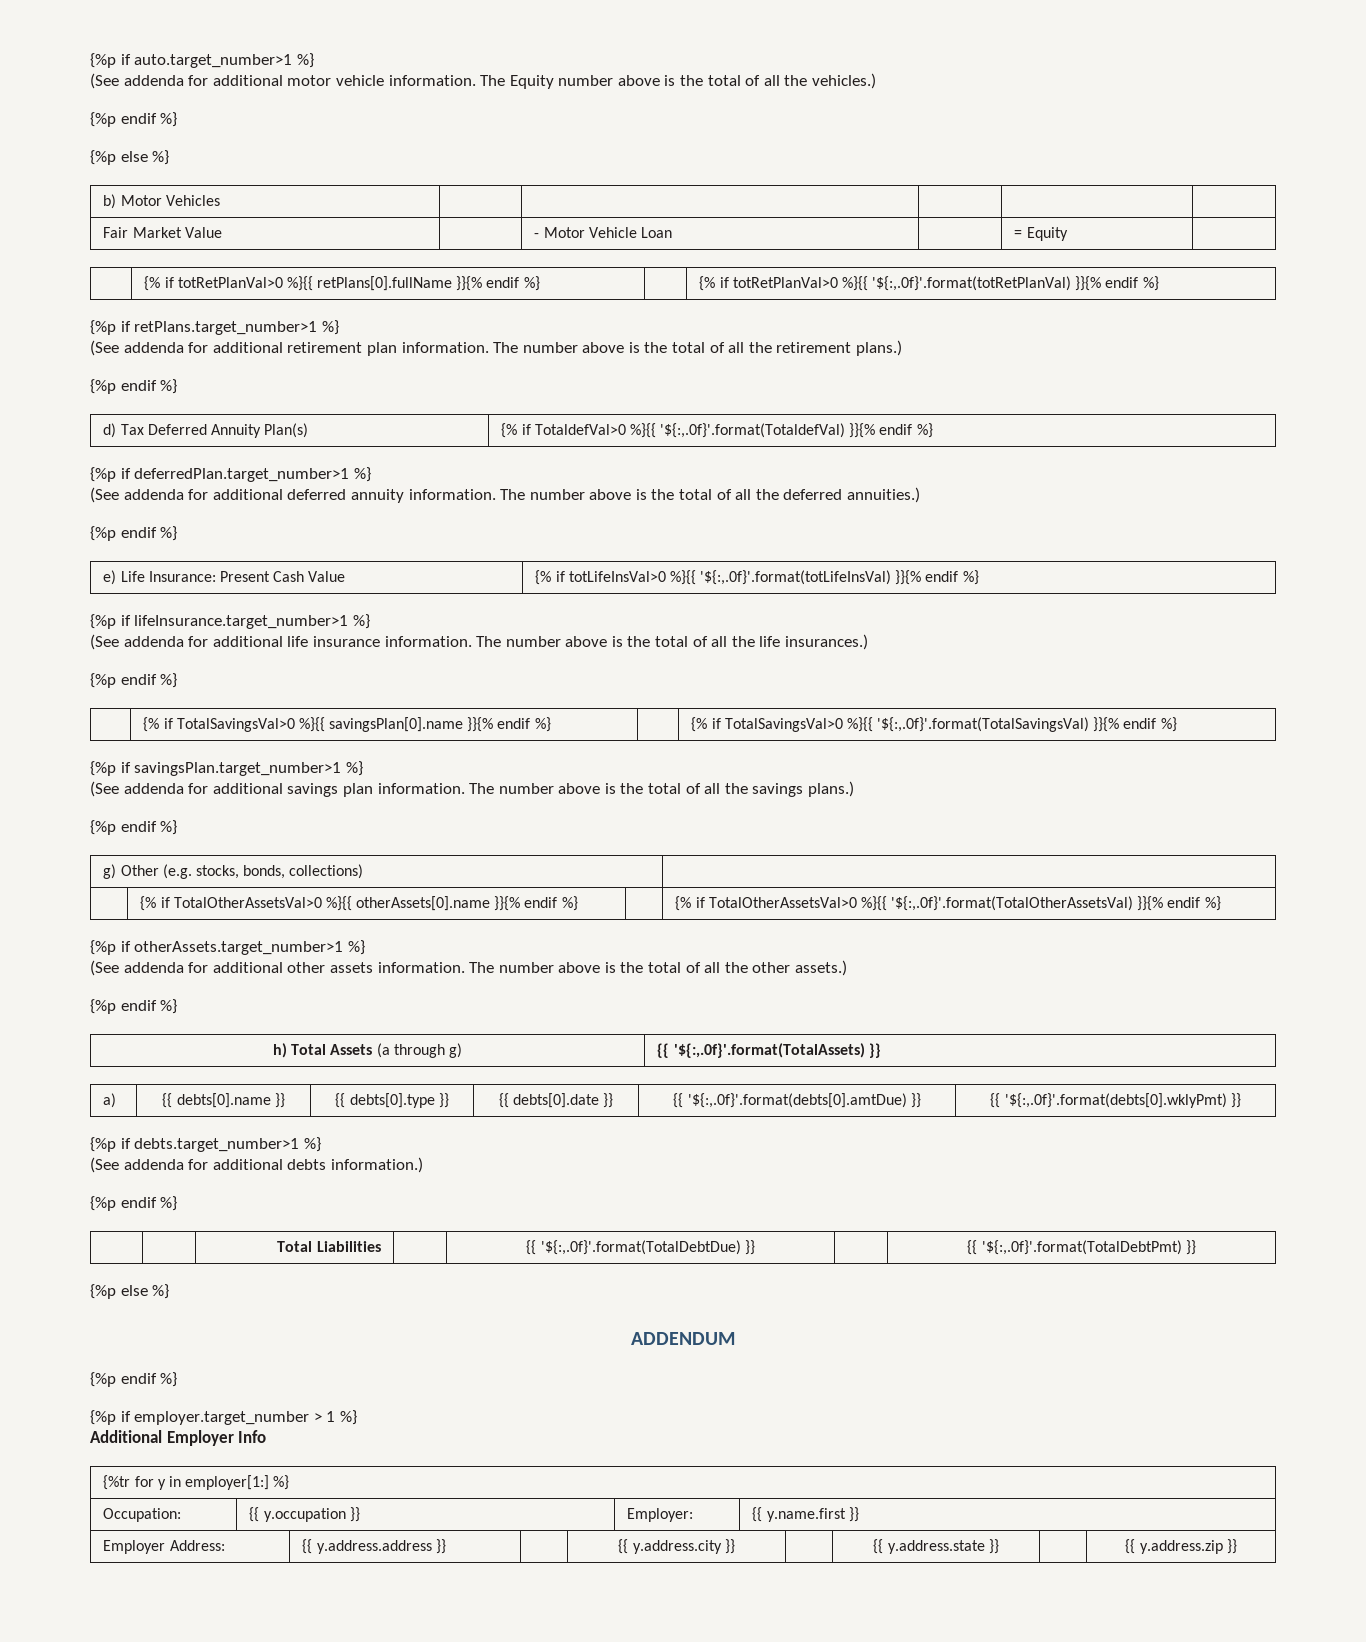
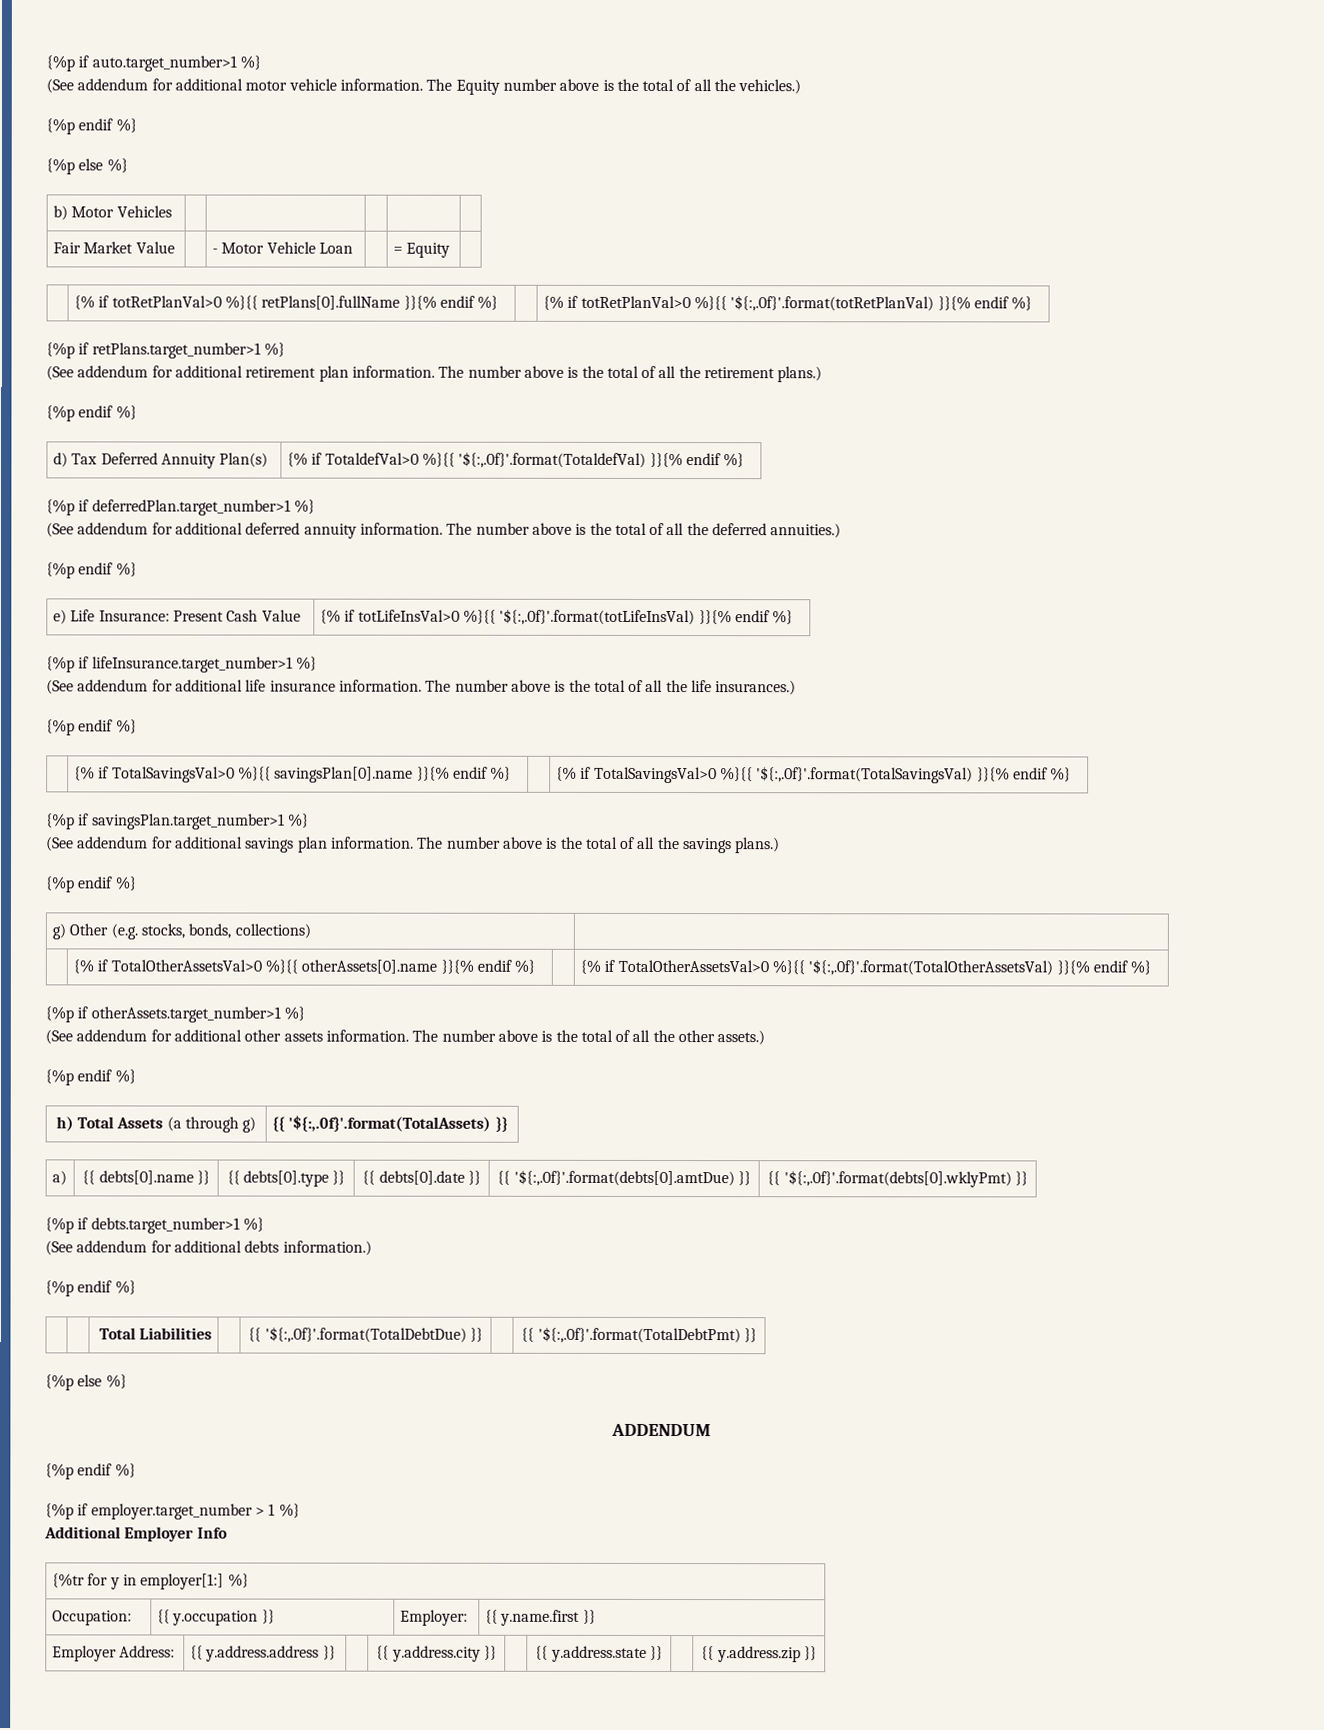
[123,75,184,86] addenda -> [77,78,149,91] addendum
[123,342,184,353] addenda -> [77,365,149,378] addendum
[123,489,184,500] addenda -> [77,522,149,535] addendum
[123,636,184,647] addenda -> [77,679,149,692] addendum
[123,783,184,794] addenda -> [77,836,149,849] addendum
[123,962,184,973] addenda -> [76,1029,148,1042] addendum
[123,1159,184,1170] addenda -> [76,1240,148,1253] addendum

